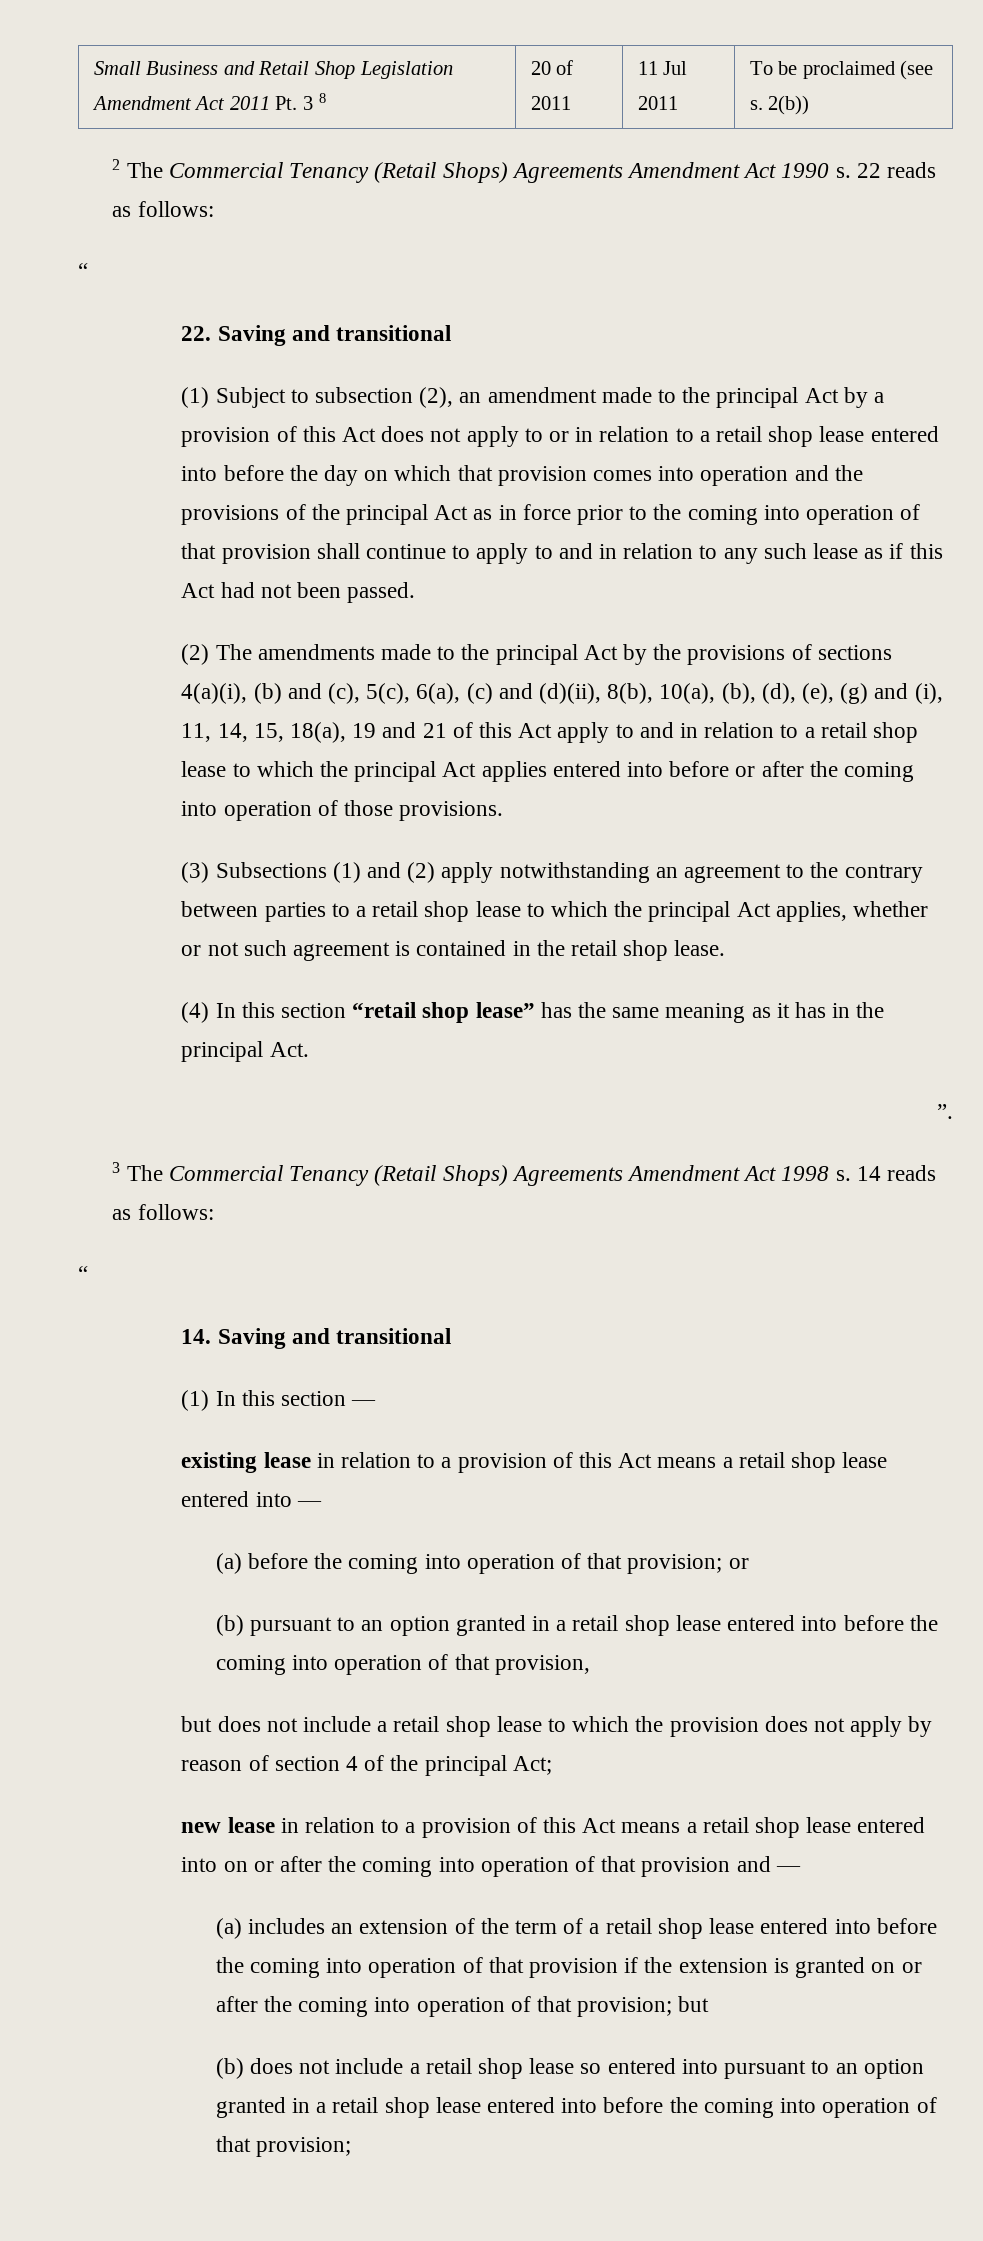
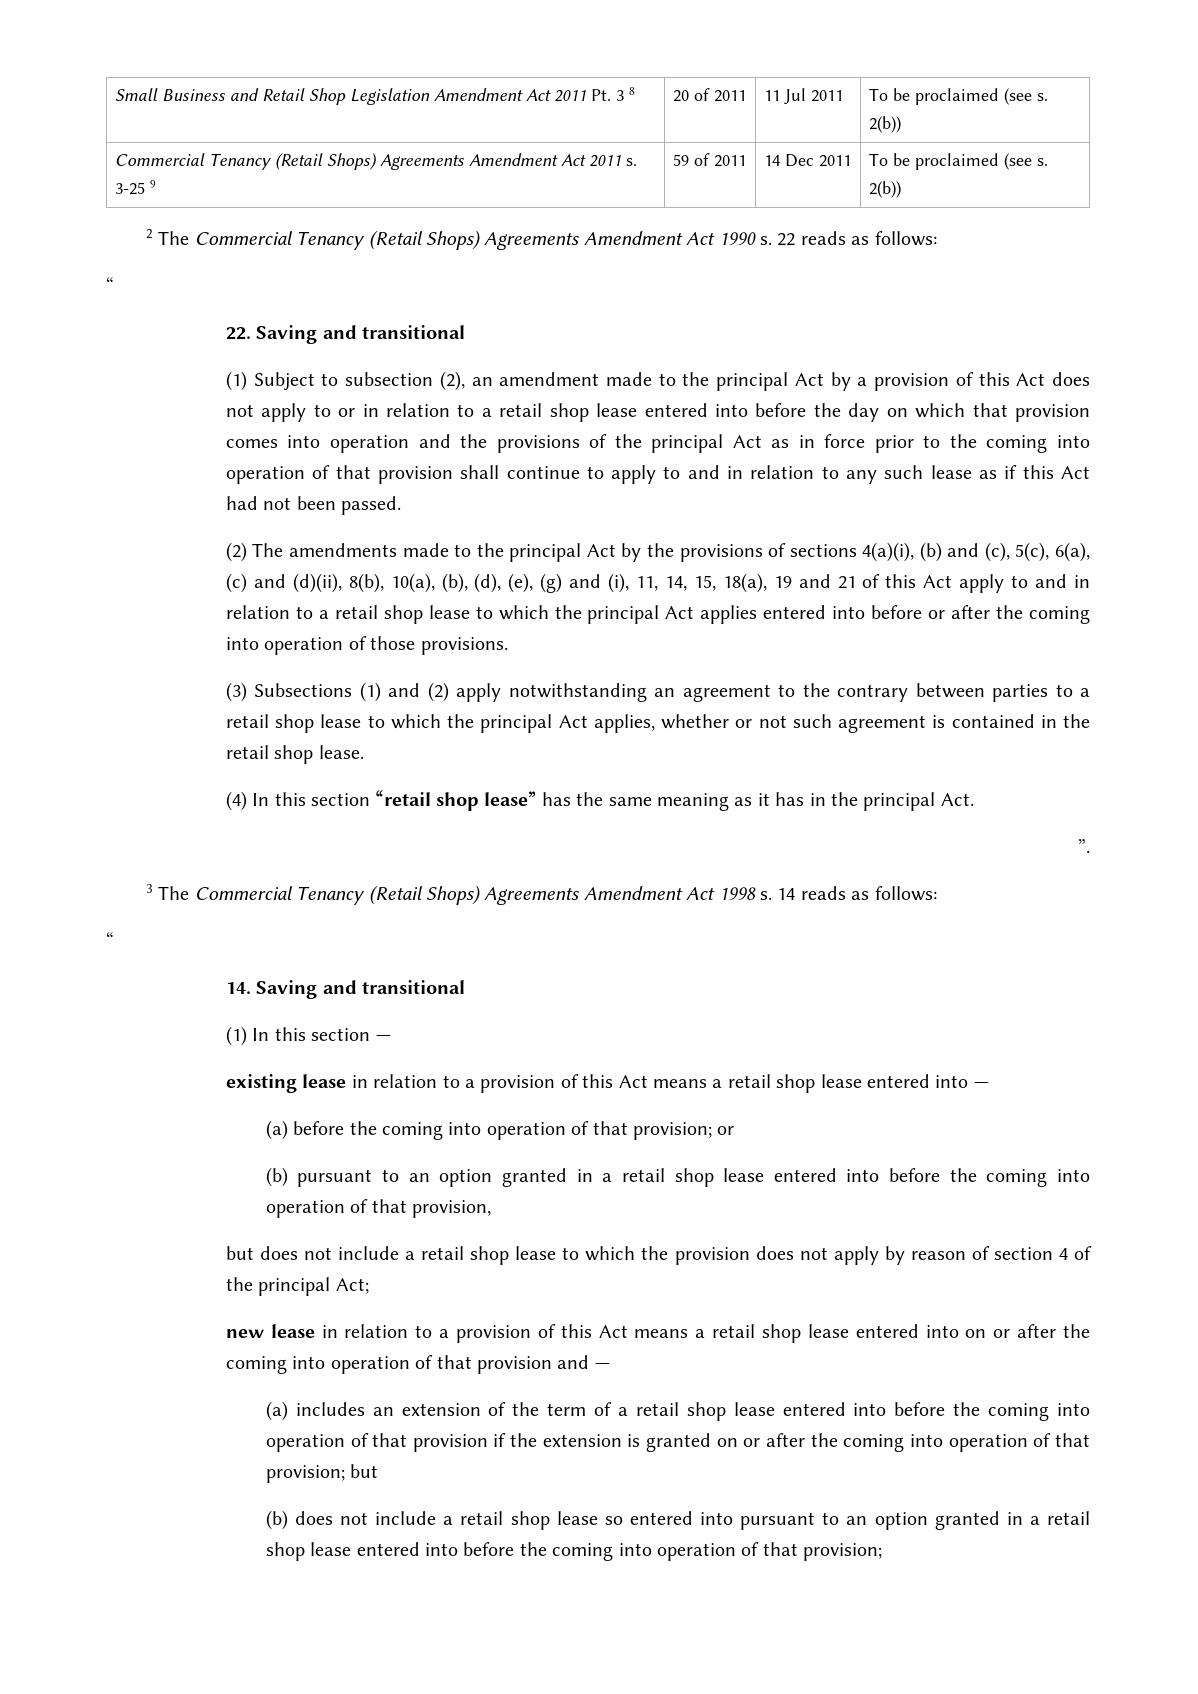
(810, 105) none -> [114,153,637,170] [114,180,156,195] [672,153,746,167] [763,154,851,167] [868,153,1048,170] [868,181,901,198] // Commercial Tenancy (Retail Shops) Agreements Amendment Act 2011 s. 3-25 9 | 59 of 2011 | 14 Dec 2011 | To be proclaimed (see s. 2(b))

